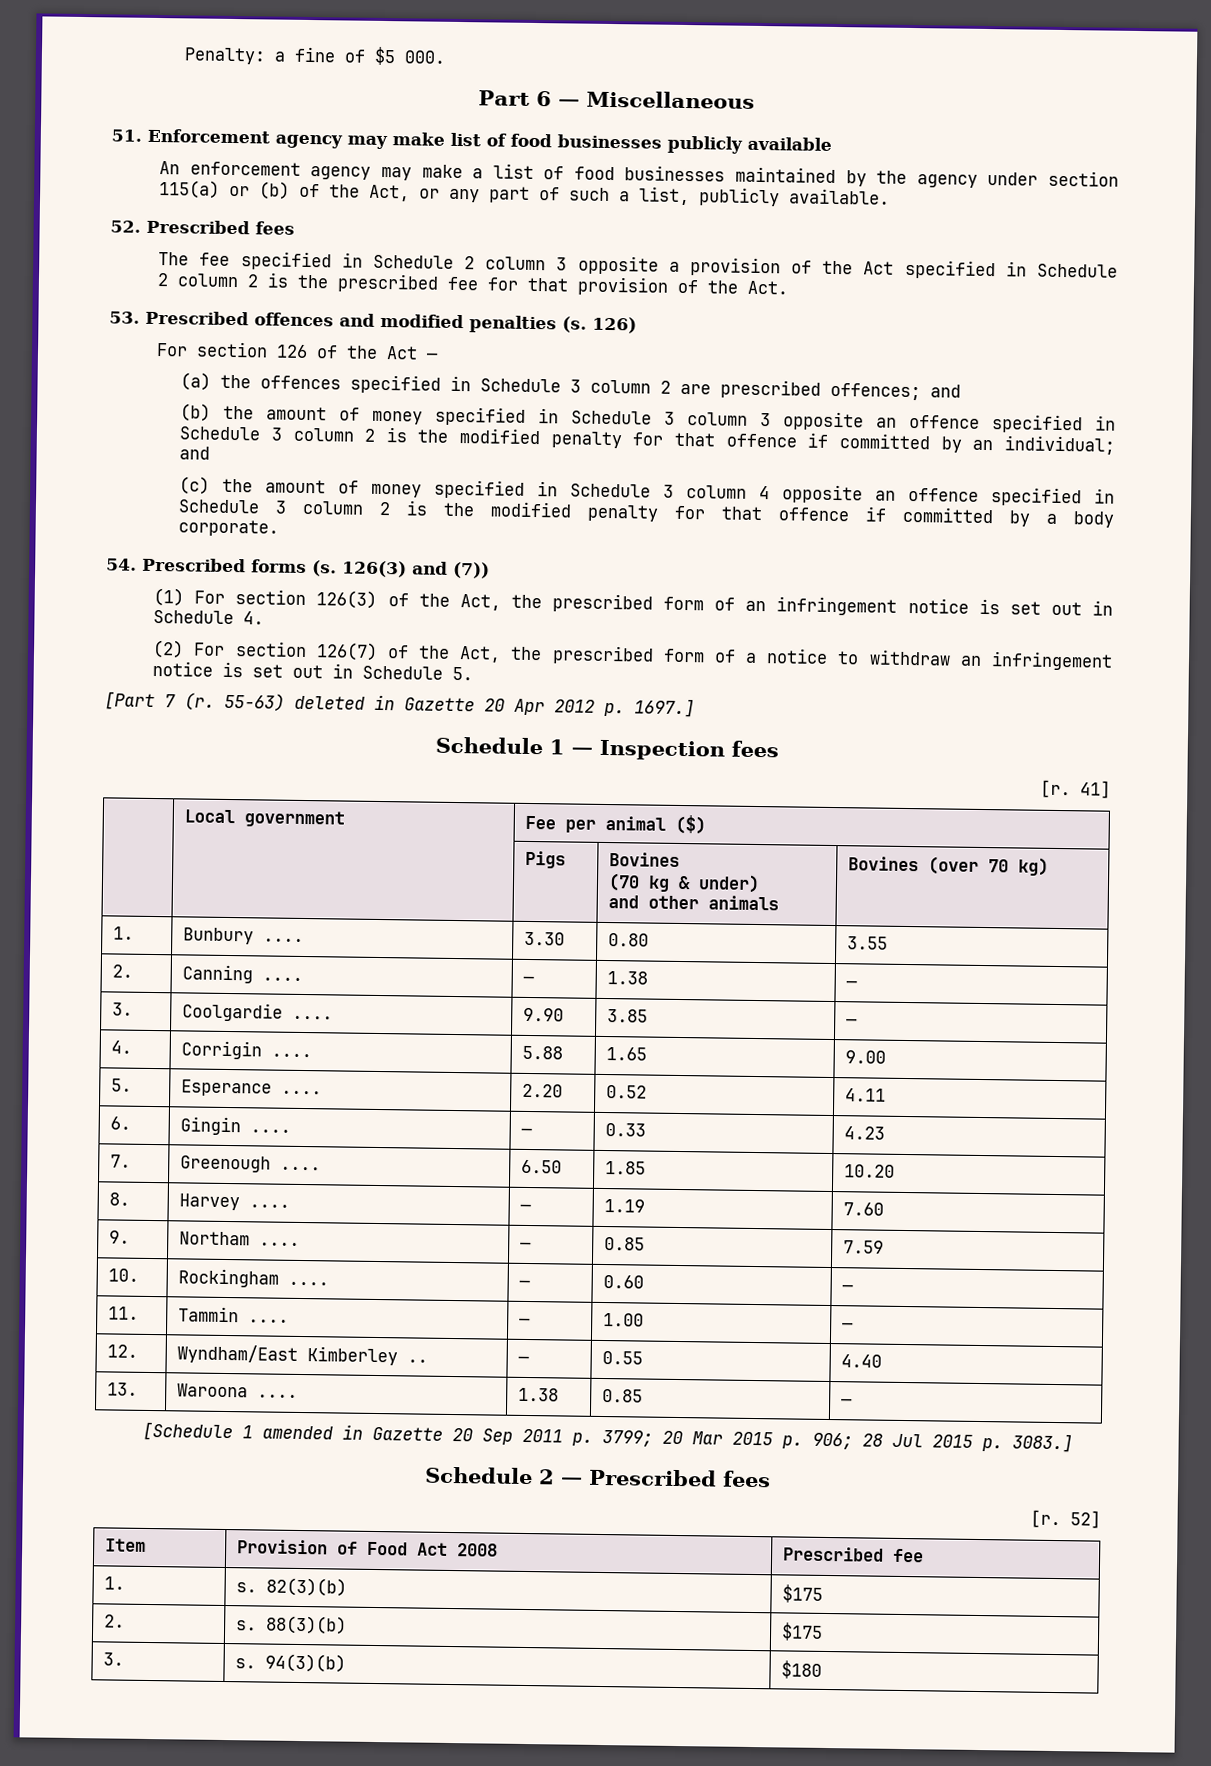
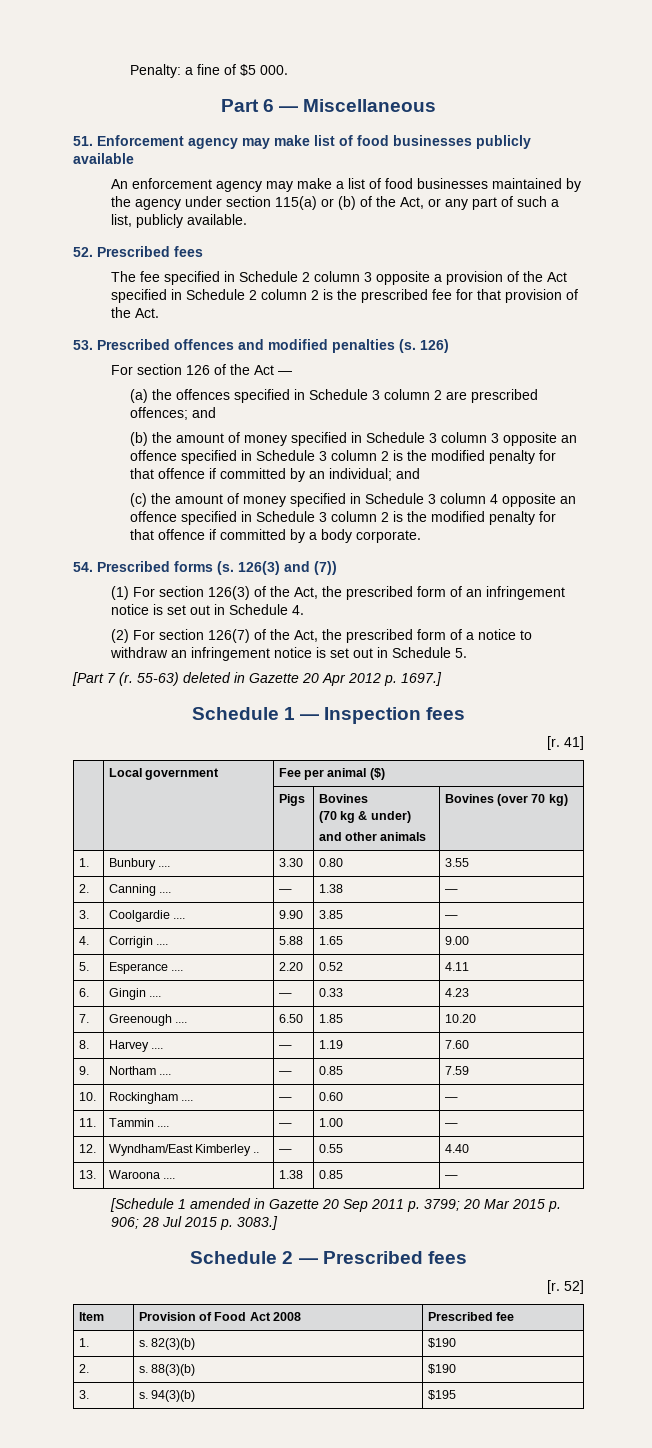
[782,1584,824,1603] $175 -> [427,1338,456,1348] $190
[781,1622,824,1641] $175 -> [427,1364,456,1374] $190
[781,1660,823,1679] $180 -> [427,1390,456,1400] $195

